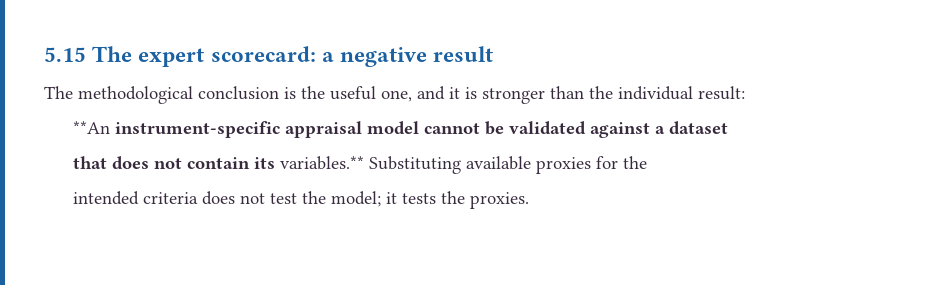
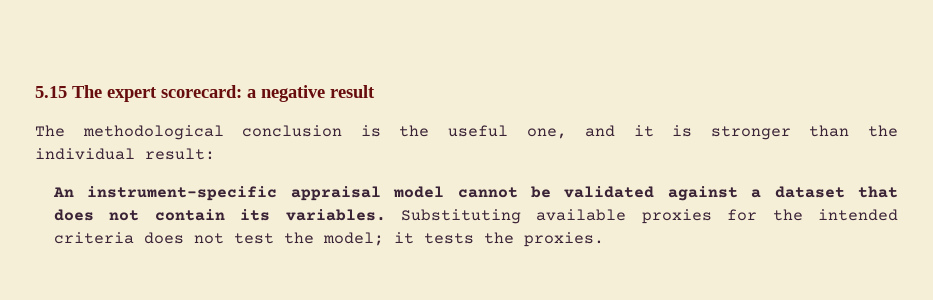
[73,121,111,134] **An -> [53,187,75,197] An
(729, 128) // -> (845, 192) none
[280,156,365,170] variables.** -> [285,209,386,221] variables.
(648, 162) // -> (803, 215) none

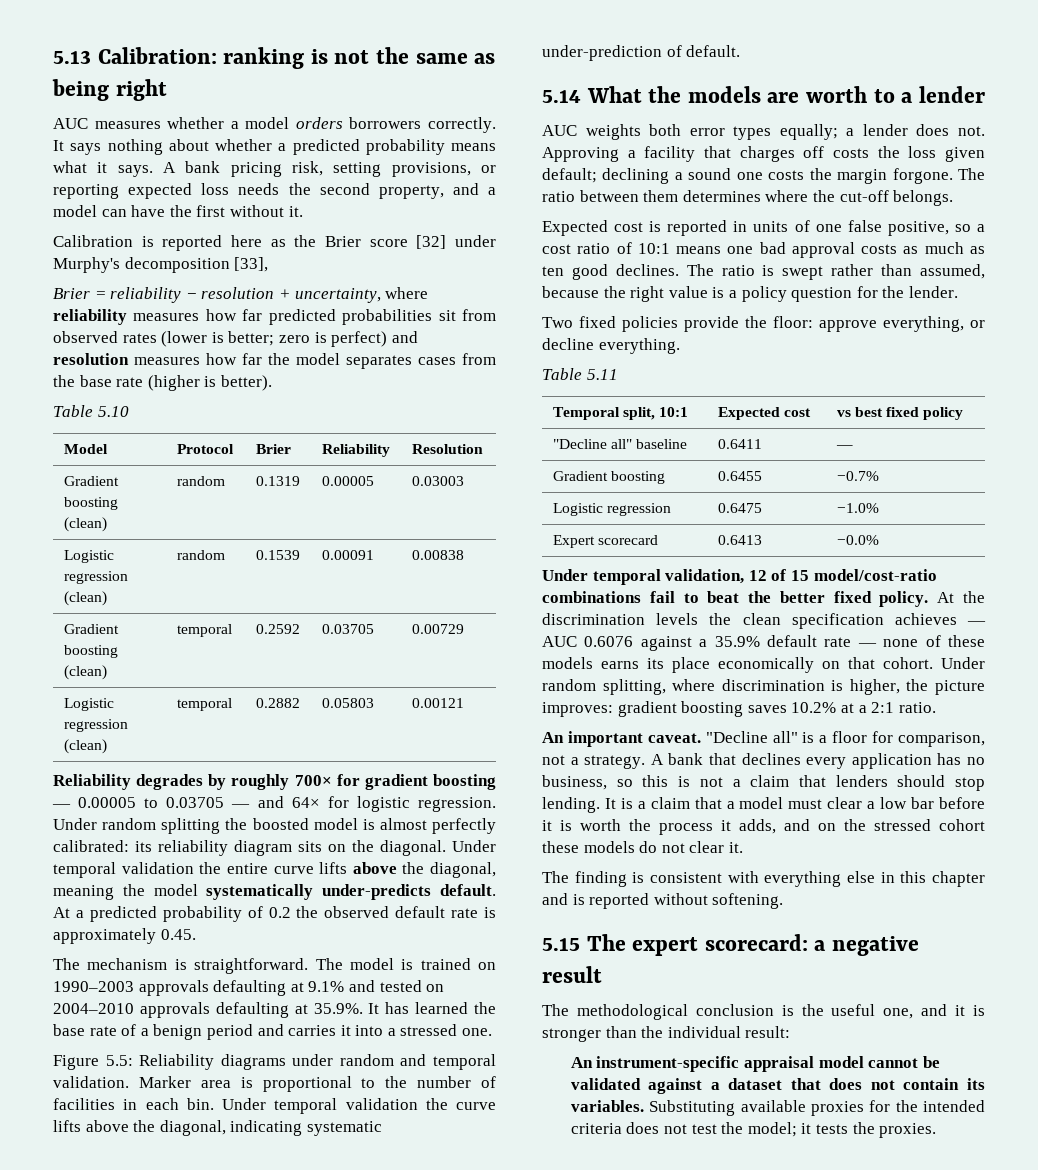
(35, 92) none -> [53,47,496,69] [52,79,167,101] [53,117,496,133] [53,139,496,155] [53,161,496,177] [53,183,496,199] [53,205,303,217] [53,235,497,251] [53,257,269,273] [53,287,429,303] [53,309,496,325] [53,331,418,347] [53,353,496,369] [53,375,272,391] [53,405,129,417] [63,444,108,454] [176,444,234,454] [255,444,291,454] [321,444,390,457] [411,444,483,454] [63,476,119,486] [63,497,118,510] [63,517,107,532] [176,476,225,486] [255,476,300,486] [321,476,374,486] [411,476,464,486] [63,550,114,563] [63,571,128,584] [63,591,107,606] [176,550,225,560] [255,550,300,560] [321,550,374,560] [411,550,464,560] [63,624,119,634] [63,645,118,658] [63,665,107,680] [176,624,232,637] [255,624,300,634] [321,624,374,634] [411,624,464,634] [63,698,114,711] [63,719,128,732] [63,739,107,754] [176,698,232,711] [255,698,300,708] [321,698,374,708] [411,698,464,708] [53,774,497,790] [52,796,496,812] [53,818,496,834] [53,840,496,856] [53,862,496,878] [53,884,496,900] [53,906,496,922] [53,928,196,944] [53,958,496,974] [53,980,445,996] [53,1002,496,1018] [53,1024,493,1040] [53,1054,496,1070] [53,1076,496,1092] [53,1098,496,1114] [53,1120,382,1136] [542,45,741,61] [542,86,985,103] [542,124,985,140] [542,146,985,162] [542,168,986,184] [542,190,954,206] [542,220,985,236] [542,242,985,258] [542,264,985,280] [542,286,958,302] [542,316,985,332] [542,338,680,354] [542,368,618,380] [552,407,689,420] [717,407,811,420] [836,407,964,420] [552,439,688,449] [717,439,762,449] [835,445,853,449] [552,471,665,484] [717,471,762,481] [836,471,879,481] [552,503,671,516] [717,503,762,513] [836,503,879,513] [552,535,658,548] [717,535,762,545] [836,535,879,545] [542,569,937,585] [542,591,985,607] [542,613,986,629] [542,635,985,651] [542,657,985,673] [542,679,985,695] [542,701,936,717] [542,731,986,747] [542,753,985,769] [542,775,985,791] [542,797,985,813] [542,819,985,835] [542,841,743,853] [542,871,985,887] [542,893,784,909] 5.13 Calibration: ranking is not the same as being right // AUC measures whether a model orders borrowers correctly. It says nothing about whether a predicted probability means what it says. A bank pricing risk, setting provisions, or reporting expected loss needs the second property, and a model can have the first without it. // Calibration is reported here as the Brier score [32] under Murphy's decomposition [33], // Brier = reliability − resolution + uncertainty, where reliability measures how far predicted probabilities sit from observed rates (lower is better; zero is perfect) and resolution measures how far the model separates cases from the base rate (higher is better). // Table 5.10 // Model | Protocol | Brier | Reliability | Resolution // Gradient boosting (clean) | random | 0.1319 | 0.00005 | 0.03003 // Logistic regression (clean) | random | 0.1539 | 0.00091 | 0.00838 // Gradient boosting (clean) | temporal | 0.2592 | 0.03705 | 0.00729 // Logistic regression (clean) | temporal | 0.2882 | 0.05803 | 0.00121 // Reliability degrades by roughly 700× for gradient boosting — 0.00005 to 0.03705 — and 64× for logistic regression. Under random splitting the boosted model is almost perfectly calibrated: its reliability diagram sits on the diagonal. Under temporal validation the entire curve lifts above the diagonal, meaning the model systematically under-predicts default. At a predicted probability of 0.2 the observed default rate is approximately 0.45. // The mechanism is straightforward. The model is trained on 1990–2003 approvals defaulting at 9.1% and tested on 2004–2010 approvals defaulting at 35.9%. It has learned the base rate of a benign period and carries it into a stressed one. // Figure 5.5: Reliability diagrams under random and temporal validation. Marker area is proportional to the number of facilities in each bin. Under temporal validation the curve lifts above the diagonal, indicating systematic under-prediction of default. // 5.14 What the models are worth to a lender // AUC weights both error types equally; a lender does not. Approving a facility that charges off costs the loss given default; declining a sound one costs the margin forgone. The ratio between them determines where the cut-off belongs. // Expected cost is reported in units of one false positive, so a cost ratio of 10:1 means one bad approval costs as much as ten good declines. The ratio is swept rather than assumed, because the right value is a policy question for the lender. // Two fixed policies provide the floor: approve everything, or decline everything. // Table 5.11 // Temporal split, 10:1 | Expected cost | vs best fixed policy // "Decline all" baseline | 0.6411 | — // Gradient boosting | 0.6455 | −0.7% // Logistic regression | 0.6475 | −1.0% // Expert scorecard | 0.6413 | −0.0% // Under temporal validation, 12 of 15 model/cost-ratio combinations fail to beat the better fixed policy. At the discrimination levels the clean specification achieves — AUC 0.6076 against a 35.9% default rate — none of these models earns its place economically on that cohort. Under random splitting, where discrimination is higher, the picture improves: gradient boosting saves 10.2% at a 2:1 ratio. // An important caveat. "Decline all" is a floor for comparison, not a strategy. A bank that declines every application has no business, so this is not a claim that lenders should stop lending. It is a claim that a model must clear a low bar before it is worth the process it adds, and on the stressed cohort these models do not clear it. // The finding is consistent with everything else in this chapter and is reported without softening. //

